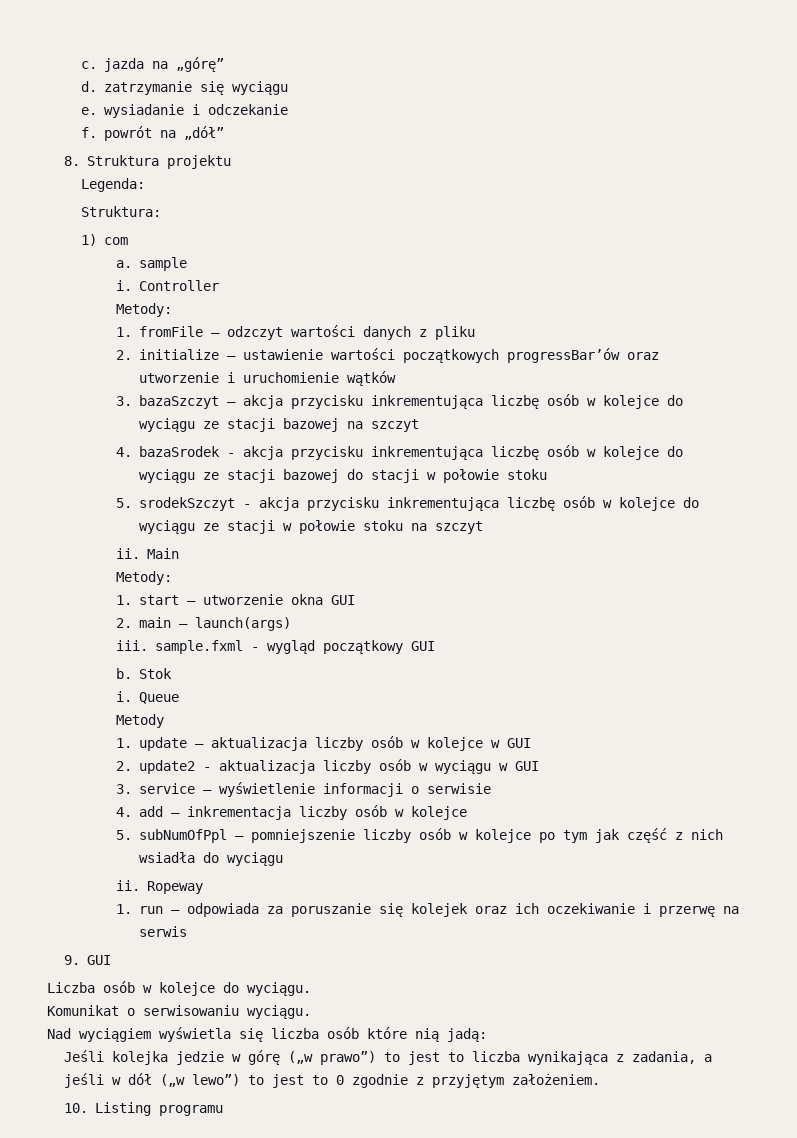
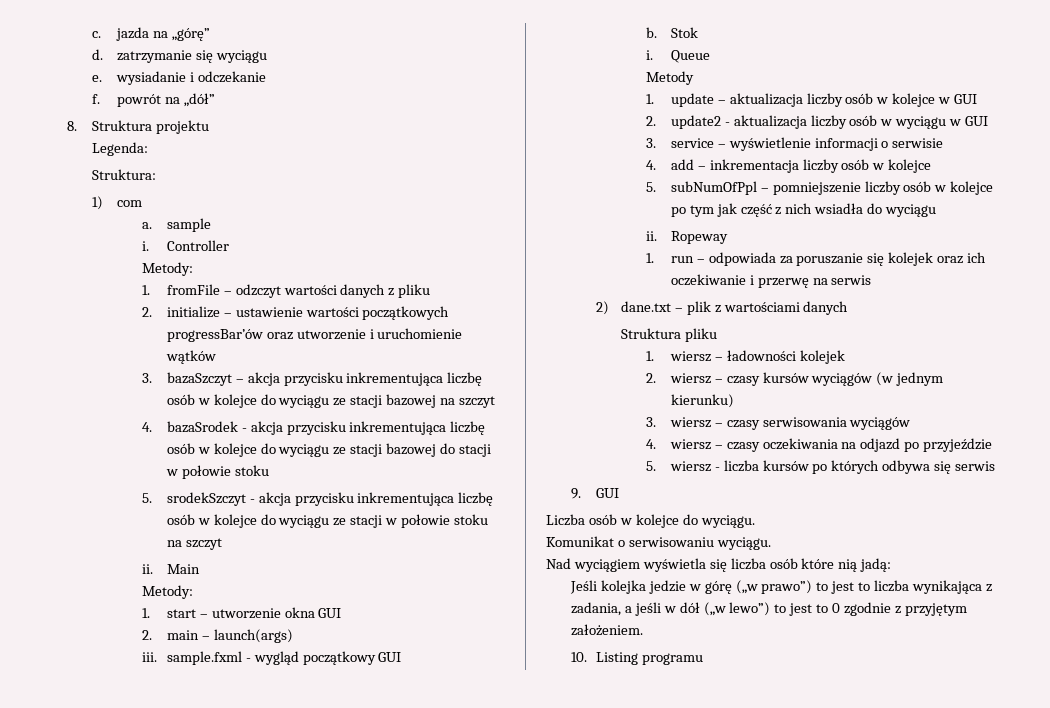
(187, 931) none -> [595,301,849,315] [620,328,717,342] [645,350,845,364] [645,372,944,386] [670,394,734,408] [645,417,911,430] [645,438,993,452] [645,460,996,474] // 2) dane.txt – plik z wartościami danych // Struktura pliku // 1. wiersz – ładowności kolejek // 2. wiersz – czasy kursów wyciągów (w jednym kierunku) // 3. wiersz – czasy serwisowania wyciągów // 4. wiersz – czasy oczekiwania na odjazd po przyjeździe // 5. wiersz - liczba kursów po których odbywa się serwis

